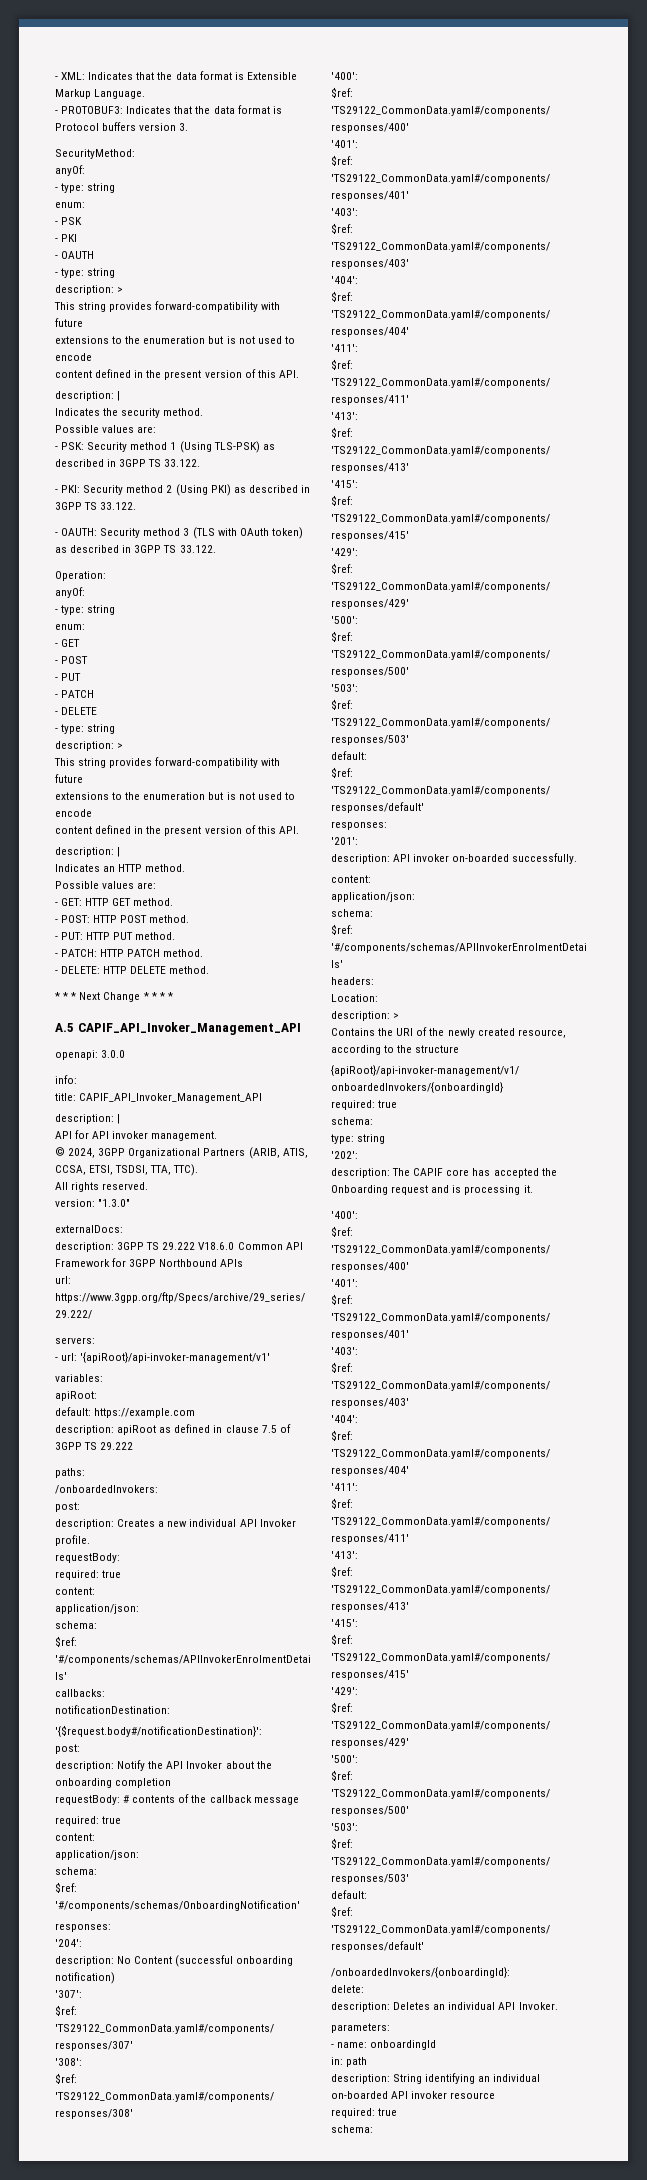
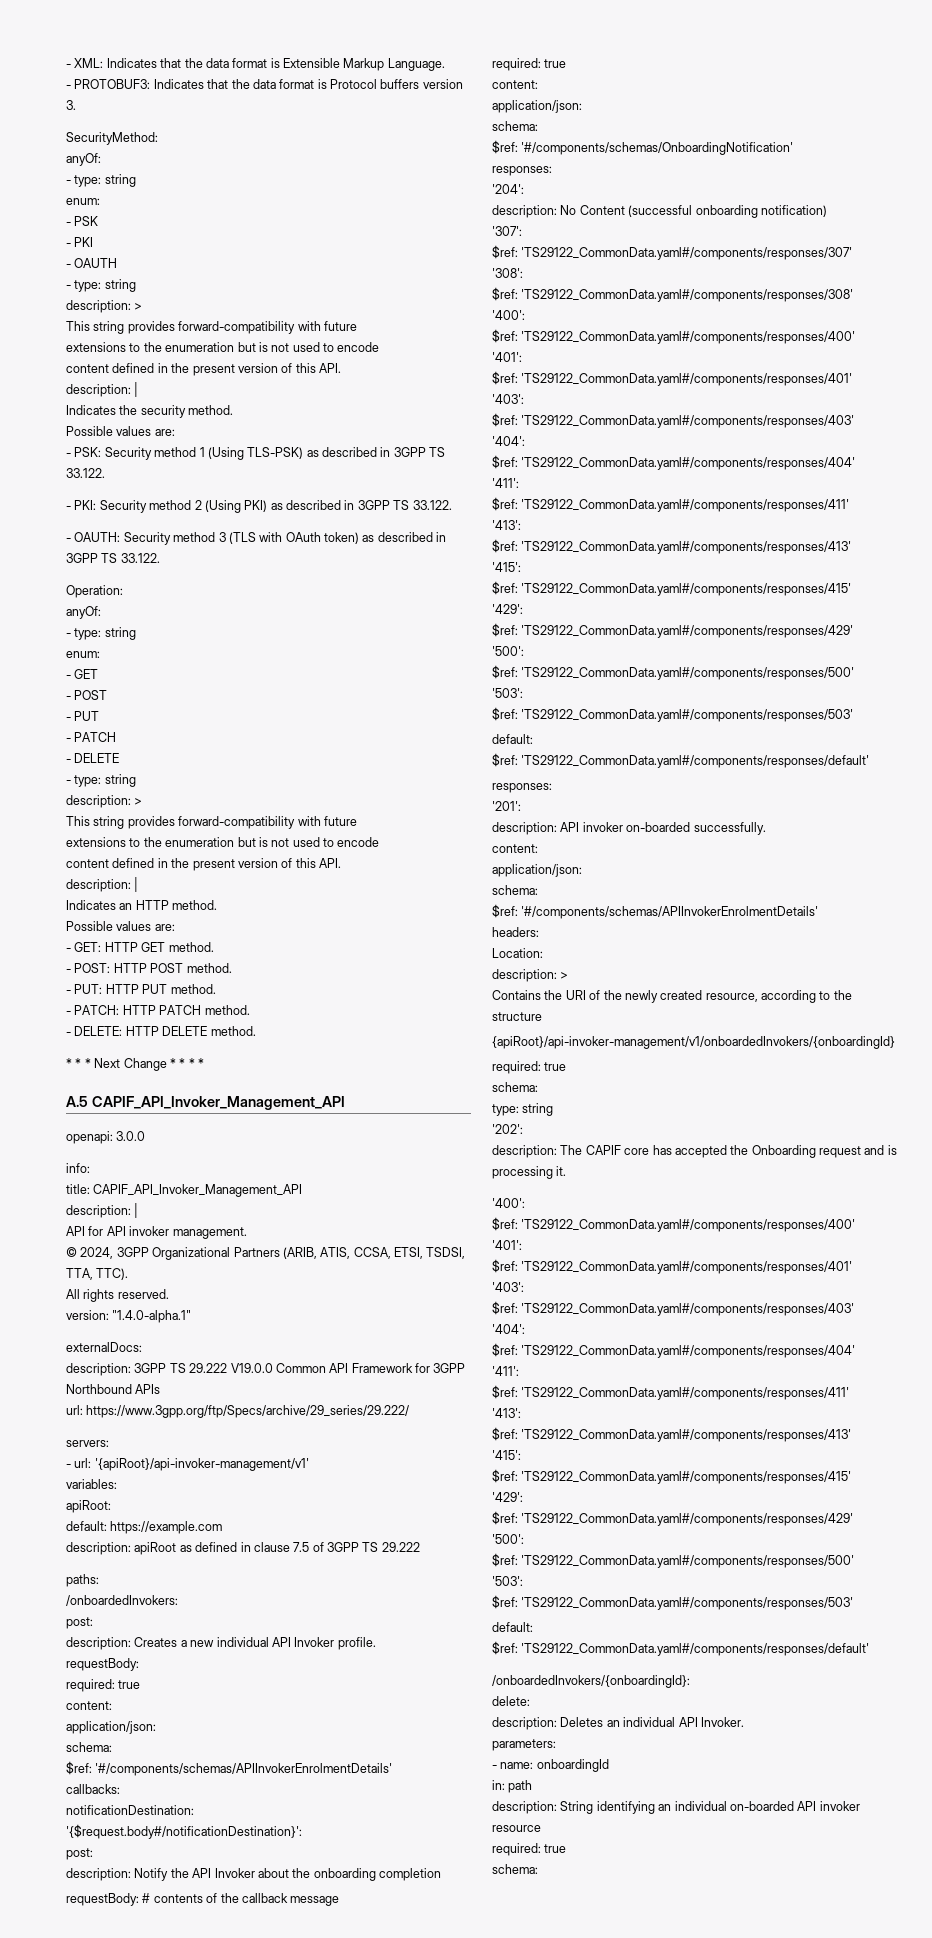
[98,1199,131,1207] "1.3.0" -> [112,1310,192,1323] "1.4.0-alpha.1"
[198,1242,235,1250] V18.6.0 -> [230,1363,273,1373] V19.0.0

